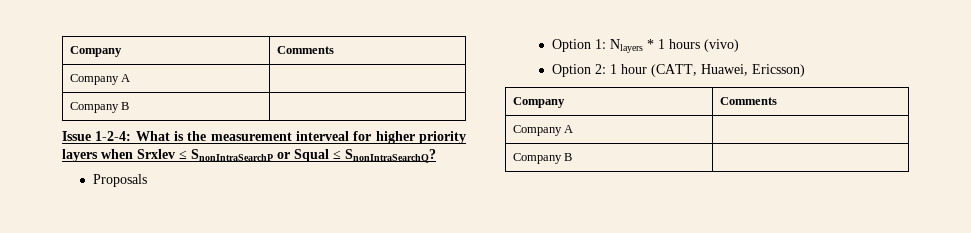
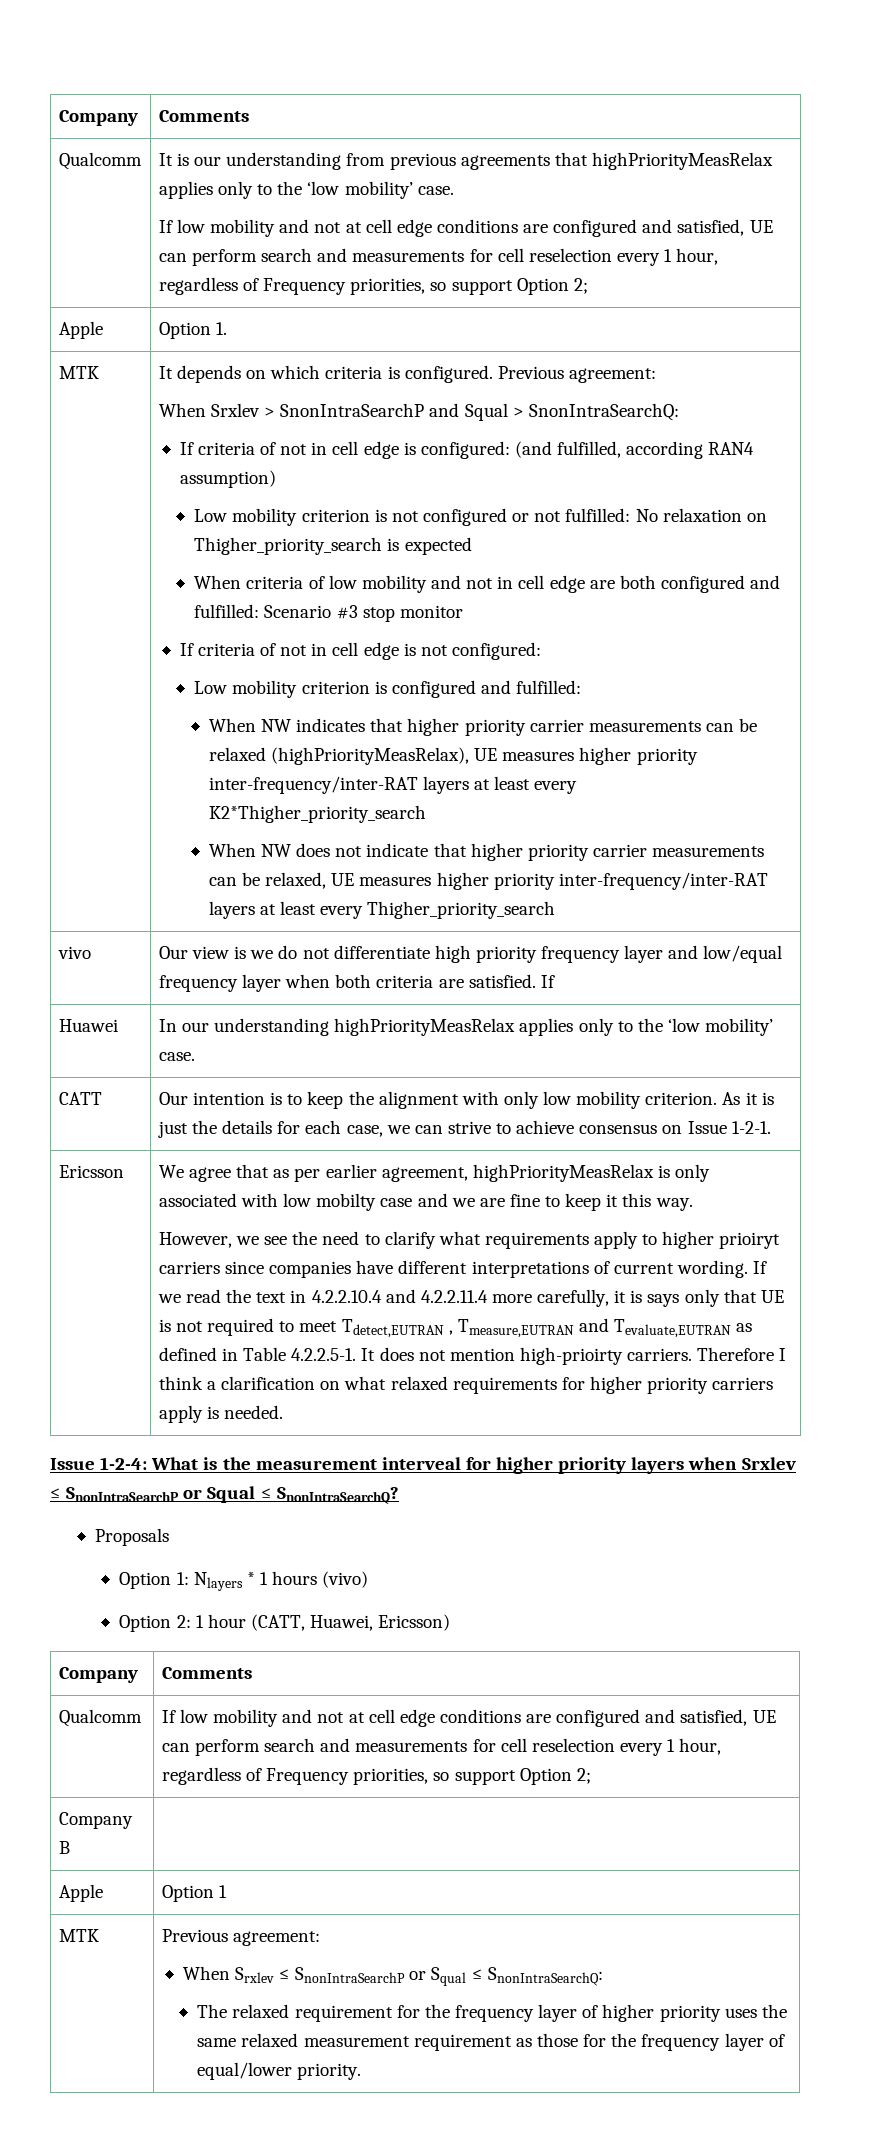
[69,46,122,57] [276,46,334,54] [69,74,131,85] [69,102,130,113] Company | Comments // Company A | // Company B | -> [58,110,138,126] [158,110,249,122] [58,152,142,170] [158,152,773,170] [158,181,454,199] [158,219,773,237] [158,248,719,266] [158,277,588,295] [58,321,103,339] [158,322,228,339] [58,366,99,379] [158,365,656,383] [158,403,679,421] [179,441,755,459] [179,470,276,488] [194,508,767,526] [194,537,472,555] [194,575,781,593] [194,604,463,622] [179,642,541,660] [194,680,582,698] [208,718,758,736] [208,747,698,765] [208,776,578,794] [208,805,426,823] [208,843,765,861] [208,872,768,890] [208,901,556,919] [57,946,91,959] [158,945,783,963] [158,974,555,992] [58,1019,118,1032] [158,1018,774,1036] [158,1052,195,1061] [58,1092,102,1105] [158,1091,774,1109] [157,1120,771,1138] [58,1165,124,1178] [158,1164,711,1182] [158,1193,693,1211] [158,1231,781,1249] [158,1260,768,1278] [157,1289,784,1307] [158,1318,753,1338] [158,1347,787,1365] [158,1376,774,1394] [158,1405,284,1423] Company | Comments // Qualcomm | It is our understanding from previous agreements that highPriorityMeasRelax applies only to the ‘low mobility’ case. // If low mobility and not at cell edge conditions are configured and satisfied, UE can perform search and measurements for cell reselection every 1 hour, regardless of Frequency priorities, so support Option 2; // Apple | Option 1. // MTK | It depends on which criteria is configured. Previous agreement: // When Srxlev > SnonIntraSearchP and Squal > SnonIntraSearchQ: // If criteria of not in cell edge is configured: (and fulfilled, according RAN4 assumption) // Low mobility criterion is not configured or not fulfilled: No relaxation on Thigher_priority_search is expected // When criteria of low mobility and not in cell edge are both configured and fulfilled: Scenario #3 stop monitor // If criteria of not in cell edge is not configured: // Low mobility criterion is configured and fulfilled: // When NW indicates that higher priority carrier measurements can be relaxed (highPriorityMeasRelax), UE measures higher priority inter-frequency/inter-RAT layers at least every K2*Thigher_priority_search // When NW does not indicate that higher priority carrier measurements can be relaxed, UE measures higher priority inter-frequency/inter-RAT layers at least every Thigher_priority_search // vivo | Our view is we do not differentiate high priority frequency layer and low/equal frequency layer when both criteria are satisfied. If // Huawei | In our understanding highPriorityMeasRelax applies only to the ‘low mobility’ case. // CATT | Our intention is to keep the alignment with only low mobility criterion. As it is just the details for each case, we can strive to achieve consensus on Issue 1-2-1. // Ericsson | We agree that as per earlier agreement, highPriorityMeasRelax is only associated with low mobilty case and we are fine to keep it this way. // However, we see the need to clarify what requirements apply to higher prioiryt carriers since companies have different interpretations of current wording. If we read the text in 4.2.2.10.4 and 4.2.2.11.4 more carefully, it is says only that UE is not required to meet Tdetect,EUTRAN , Tmeasure,EUTRAN and Tevaluate,EUTRAN as defined in Table 4.2.2.5-1. It does not mention high-prioirty carriers. Therefore I think a clarification on what relaxed requirements for higher priority carriers apply is needed.
[512,125,574,136] [512,153,573,164] Company A | // Company B | -> [58,1709,142,1727] [161,1709,776,1727] [161,1738,722,1756] [161,1767,591,1785] [58,1812,133,1829] [58,1841,70,1854] [58,1884,103,1902] [161,1885,228,1902] [58,1929,99,1942] [161,1929,321,1946] [182,1966,603,1986] [197,2004,787,2022] [197,2033,785,2051] [197,2062,362,2080] Qualcomm | If low mobility and not at cell edge conditions are configured and satisfied, UE can perform search and measurements for cell reselection every 1 hour, regardless of Frequency priorities, so support Option 2; // Company B | // Apple | Option 1 // MTK | Previous agreement: // When Srxlev ≤ SnonIntraSearchP or Squal ≤ SnonIntraSearchQ: // The relaxed requirement for the frequency layer of higher priority uses the same relaxed measurement requirement as those for the frequency layer of equal/lower priority.

